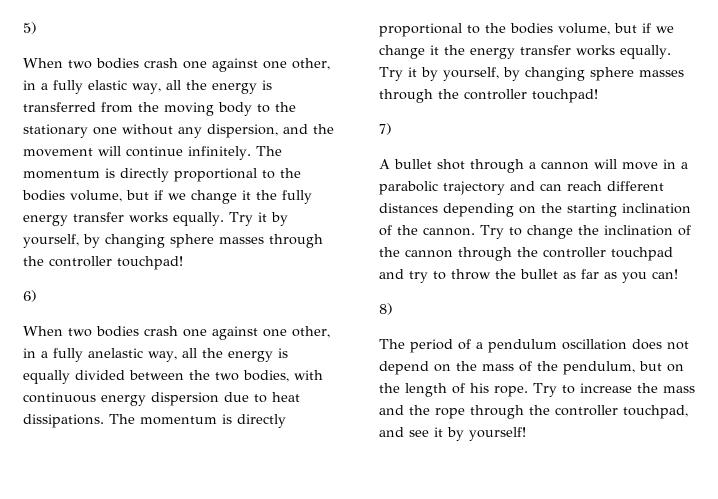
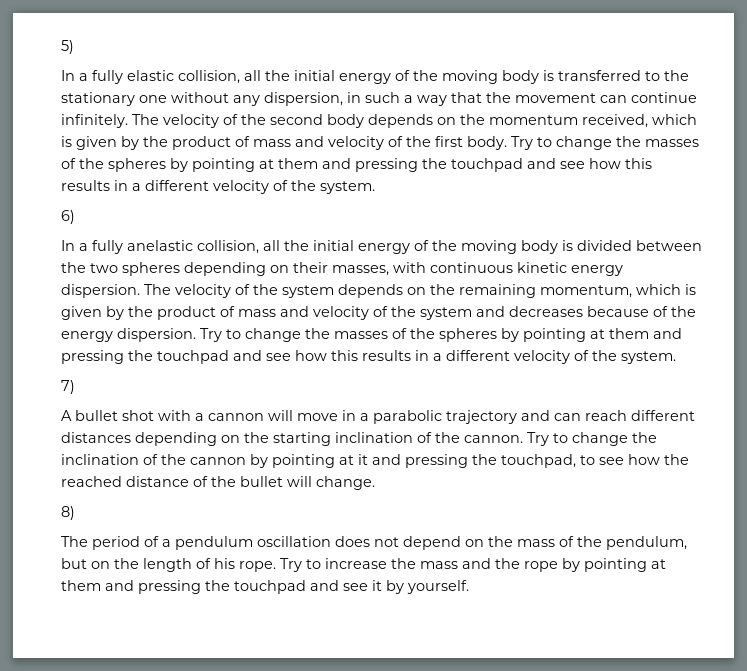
[23,58,330,72] [23,80,36,90] When two bodies crash one against one other, in -> [61,70,75,81] In
[132,80,272,94] [23,102,252,116] way, all the energy is transferred from the moving body -> [178,70,641,84] collision, all the initial energy of the moving body is transferred
[283,124,308,134] and -> [347,92,482,106] in such a way that
[98,146,121,156] will -> [600,95,627,103] can
[23,168,301,182] [22,190,312,204] [23,212,288,226] [23,234,323,248] [23,256,183,270] [23,290,37,302] [23,326,330,340] [23,348,36,358] momentum is directly proportional to the bodies volume, but if we change it the fully energy transfer works equally. Try it by yourself, by changing sphere masses through the controller touchpad! // 6) // When two bodies crash one against one other, in -> [163,114,697,128] [61,136,699,150] [61,158,652,172] [61,180,375,194] [61,210,75,224] [61,240,75,251] velocity of the second body depends on the momentum received, which is given by the product of mass and velocity of the first body. Try to change the masses of the spheres by pointing at them and pressing the touchpad and see how this results in a different velocity of the system. // 6) // In
[148,348,288,362] [23,370,323,384] [23,392,300,406] [23,414,286,428] [379,23,674,37] [379,45,671,59] [379,67,684,81] [379,89,598,103] way, all the energy is equally divided between the two bodies, with continuous energy dispersion due to heat dissipations. The momentum is directly proportional to the bodies volume, but if we change it the energy transfer works equally. Try it by yourself, by changing sphere masses through the controller touchpad! -> [197,240,702,254] [61,262,623,276] [61,284,696,298] [61,306,696,320] [61,328,682,342] [61,350,676,364] collision, all the initial energy of the moving body is divided between the two spheres depending on their masses, with continuous kinetic energy dispersion. The velocity of the system depends on the remaining momentum, which is given by the product of mass and velocity of the system and decreases because of the energy dispersion. Try to change the masses of the spheres by pointing at them and pressing the touchpad and see how this results in a different velocity of the system.
[470,159,524,173] through -> [158,410,191,421] with
[458,247,673,261] [379,269,678,283] through the controller touchpad and try to throw the bullet as far as you can! -> [250,454,689,468] [61,476,375,490] by pointing at it and pressing the touchpad, to see how the reached distance of the bullet will change.
[470,405,688,419] through the controller touchpad, -> [562,558,666,572] [61,580,306,594] by pointing at them and pressing the touchpad
[469,427,526,441] yourself! -> [407,580,469,594] yourself.

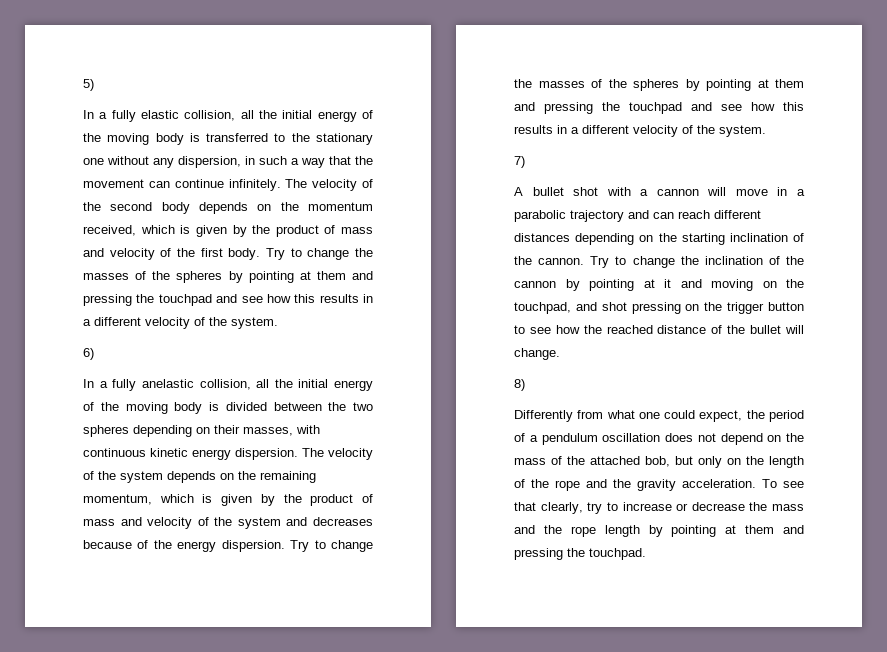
[405,454,576,468] pressing the touchpad, -> [711,279,804,291] [514,302,804,314] moving on the touchpad, and shot pressing on the trigger button
[61,536,88,547] The -> [514,410,765,422] Differently from what one could expect, the
[606,536,687,550] [61,558,387,572] pendulum, but on the length of his rope. Try to increase -> [590,456,804,468] [514,479,804,491] [514,502,745,514] attached bob, but only on the length of the rope and the gravity acceleration. To see that clearly, try to increase or decrease
[562,558,666,572] [61,580,469,594] by pointing at them and pressing the touchpad and see it by yourself. -> [604,525,804,537] [514,548,646,560] length by pointing at them and pressing the touchpad.

